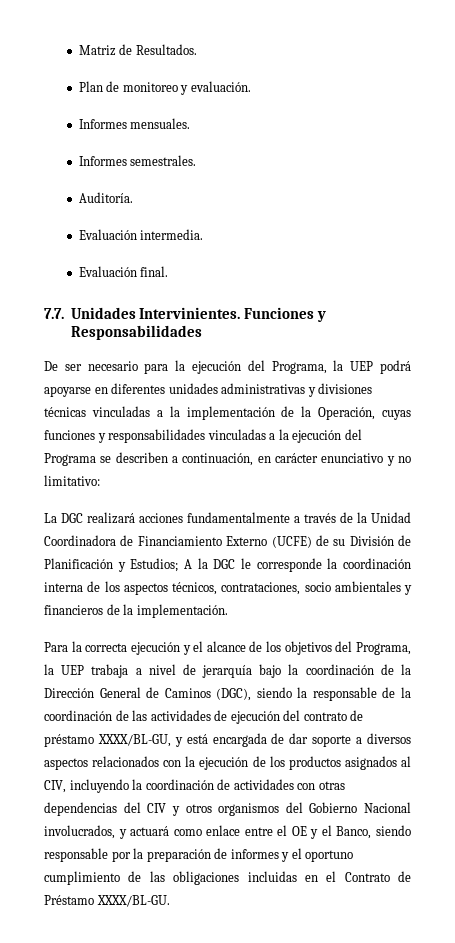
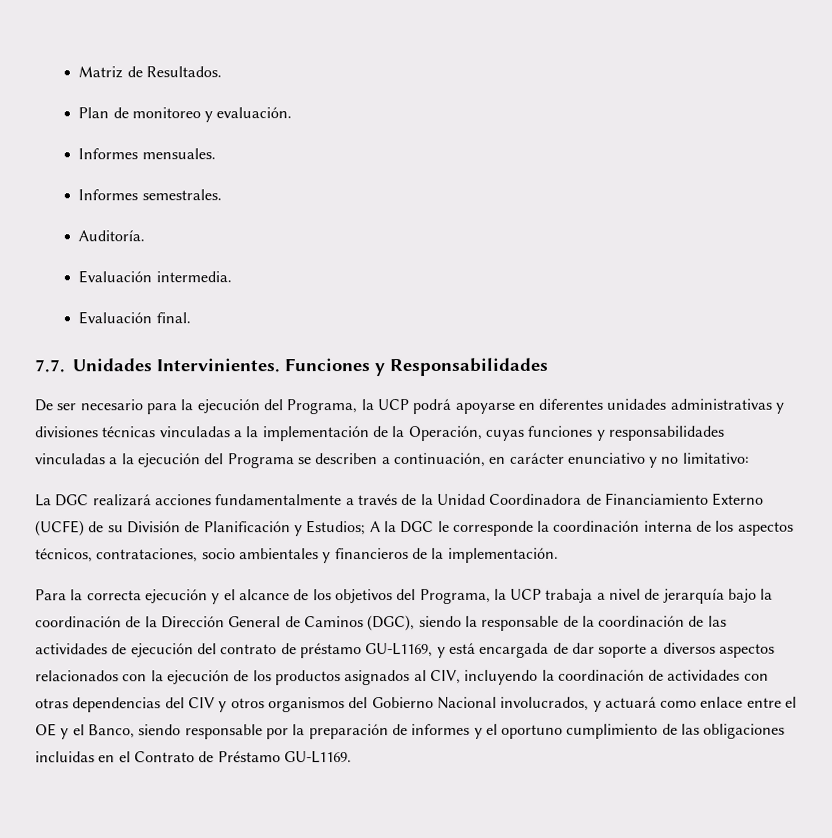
[350,361,374,371] UEP -> [376,399,409,411] UCP
[61,665,85,675] UEP -> [510,588,543,600] UCP
[97,734,171,747] XXXX/BL-GU, -> [365,642,434,658] GU-L1169,
[96,895,170,907] XXXX/BL-GU. -> [283,751,352,764] GU-L1169.

